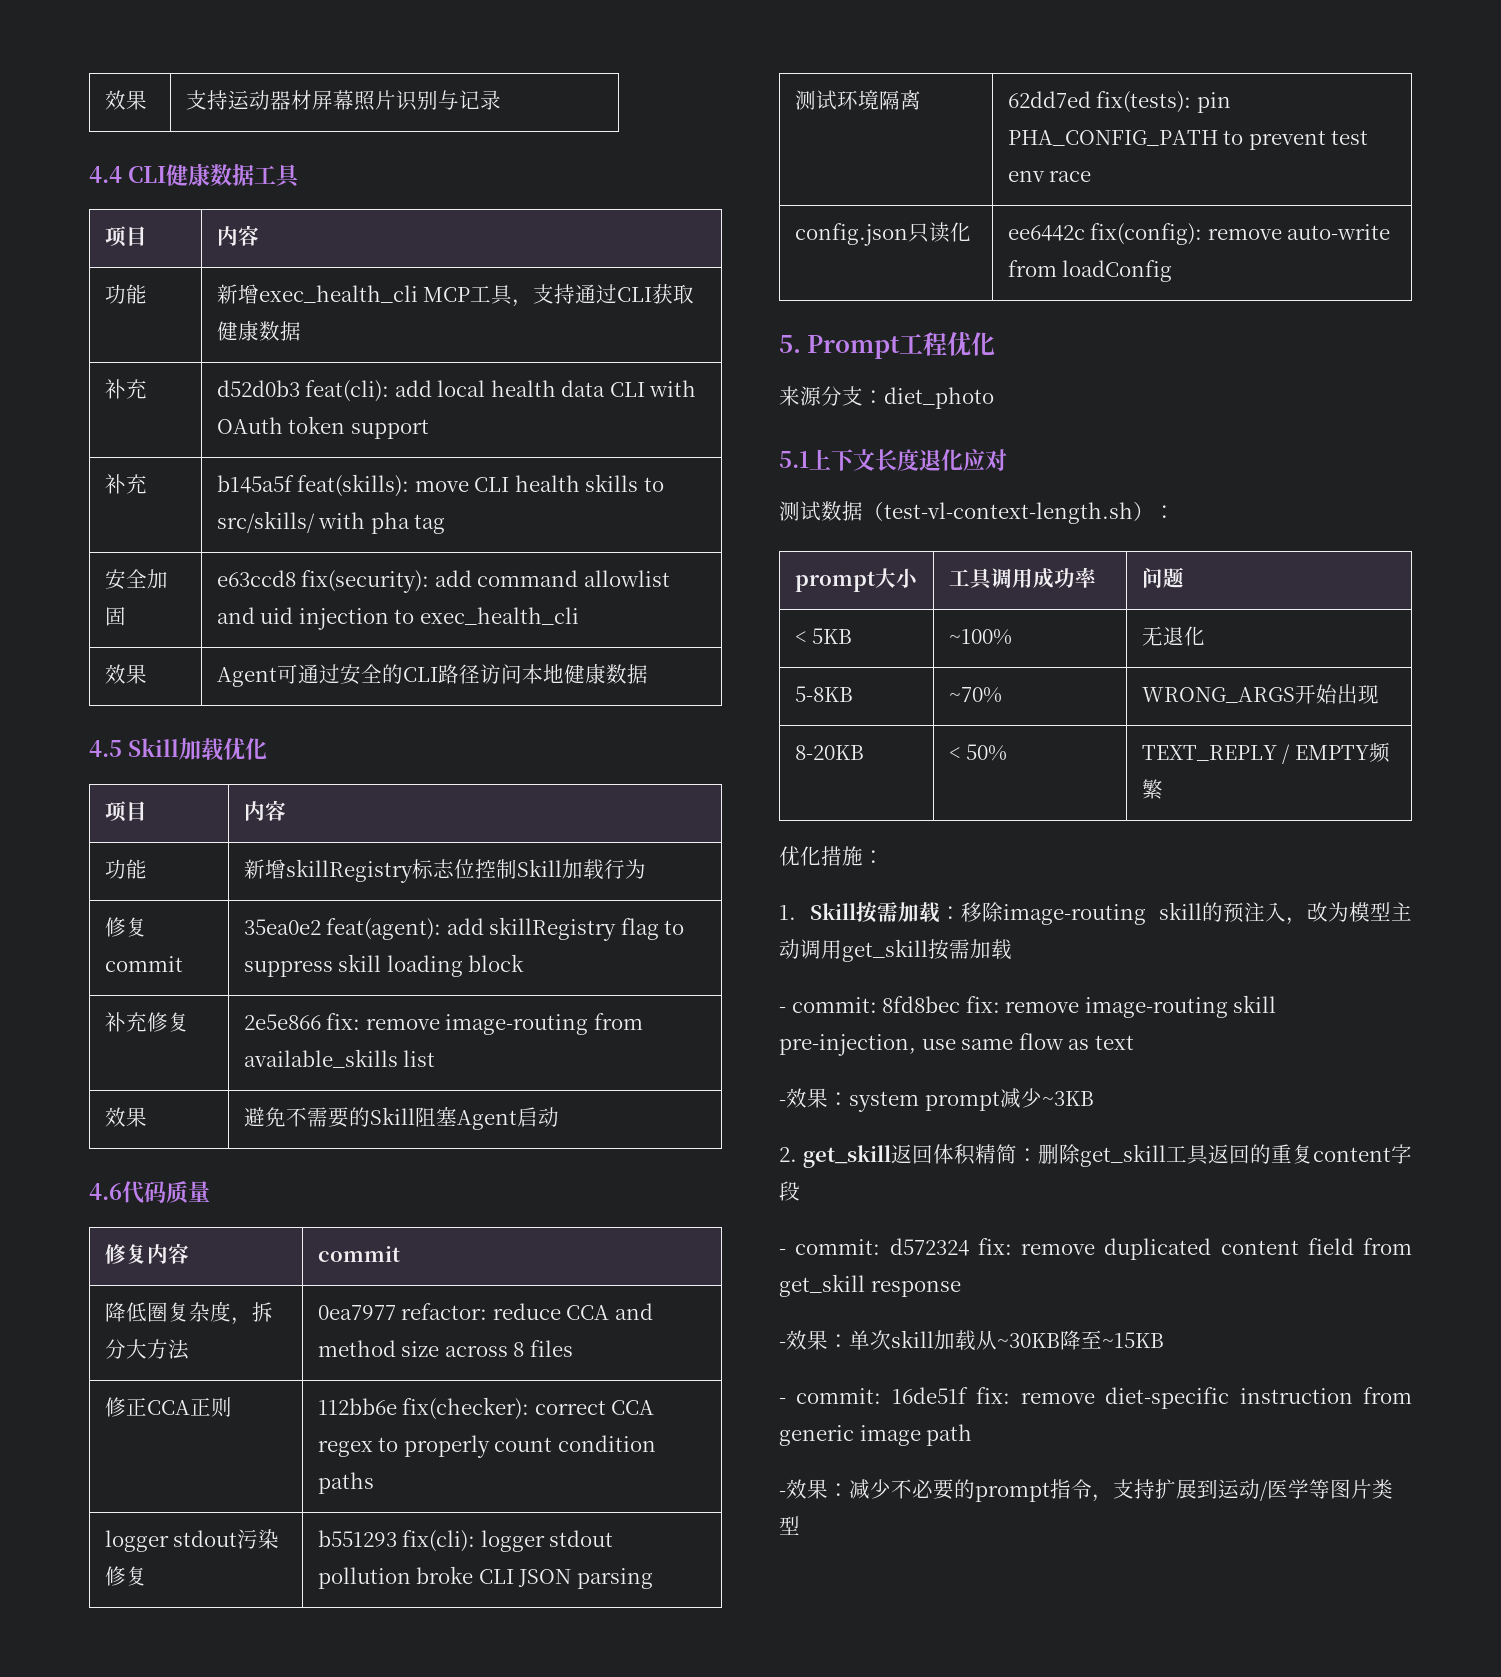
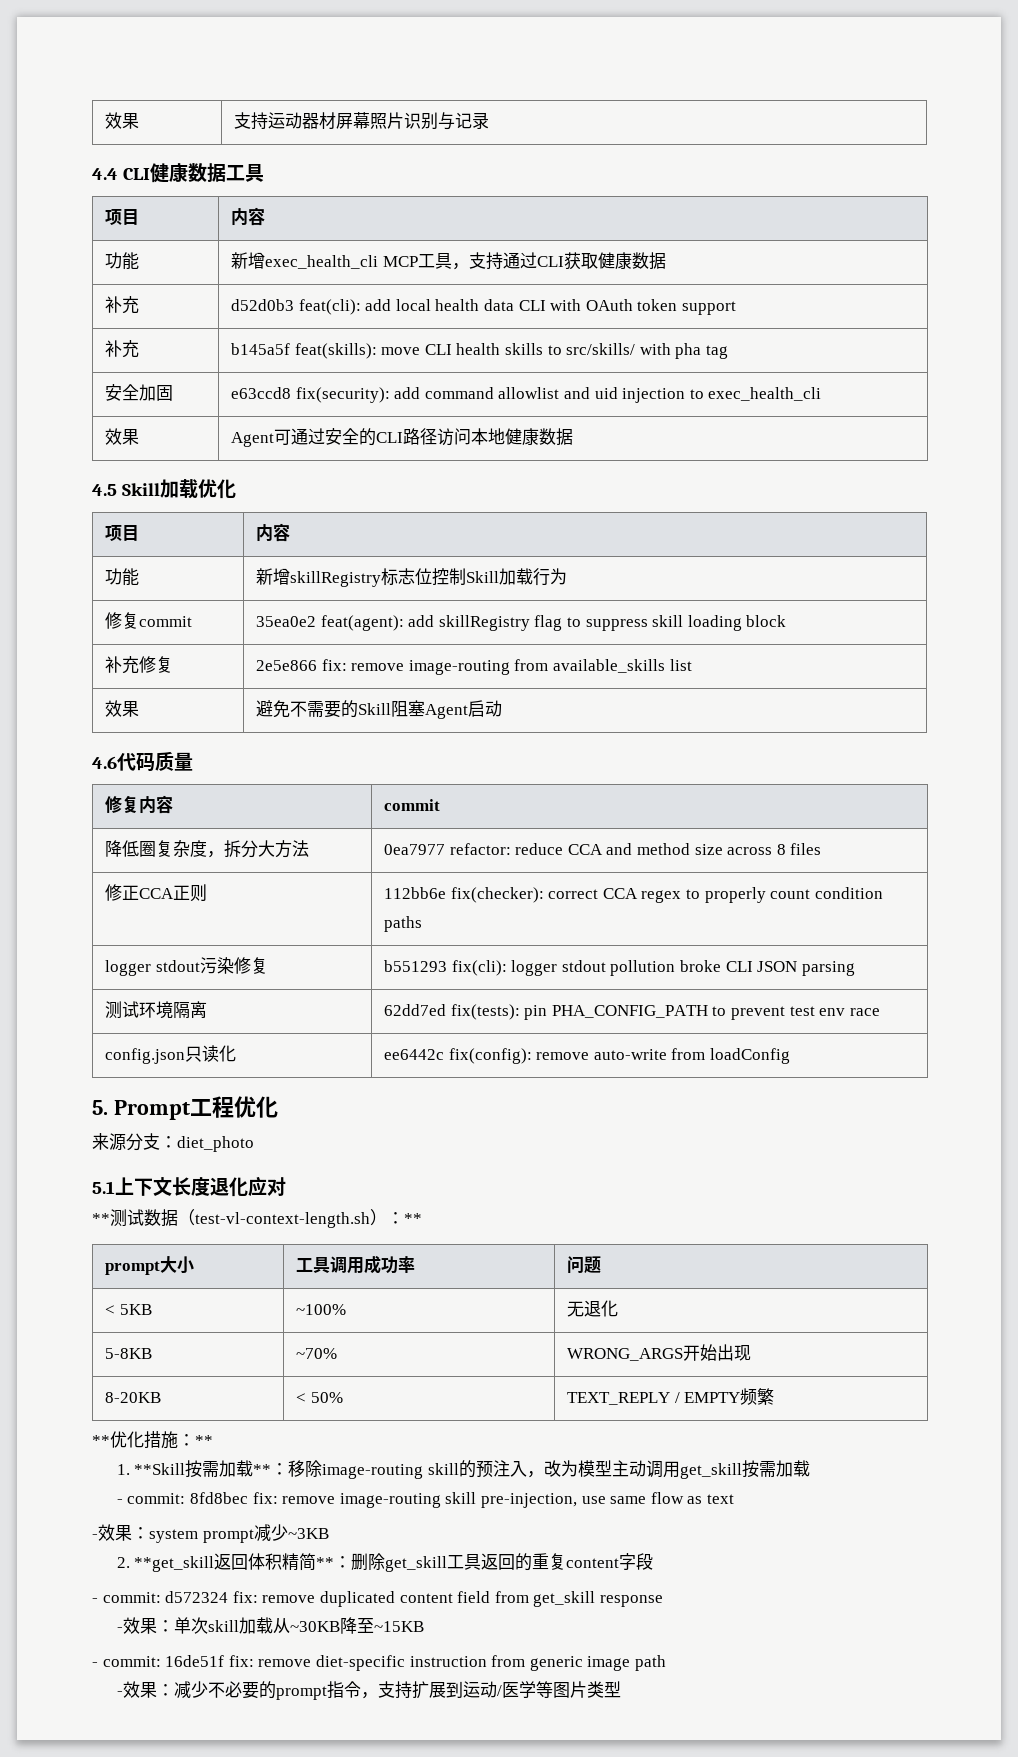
(1007, 460) none -> [92,1213,110,1224] **
(1175, 512) none -> [404,1213,422,1224] **
(1163, 789) none -> [92,1435,110,1446] **
(884, 857) none -> [195,1435,213,1446] **
[809,901,940,923] Skill按需加载 -> [134,1460,272,1478] **Skill按需加载**
[803,1145,891,1168] get_skill -> [134,1556,215,1572] **get_skill
(1017, 1154) none -> [316,1557,335,1568] **

